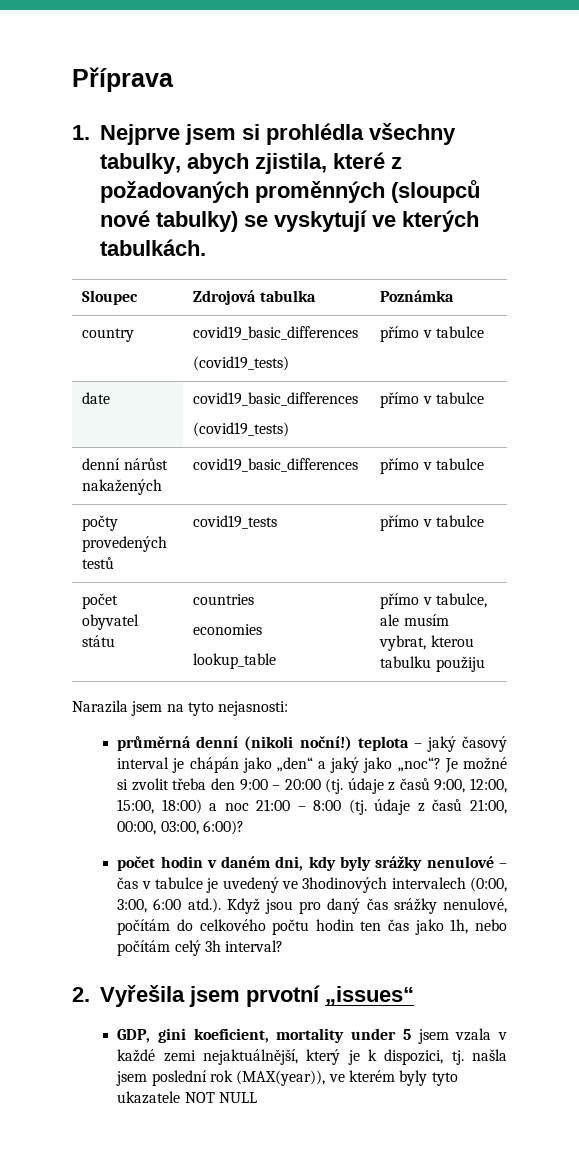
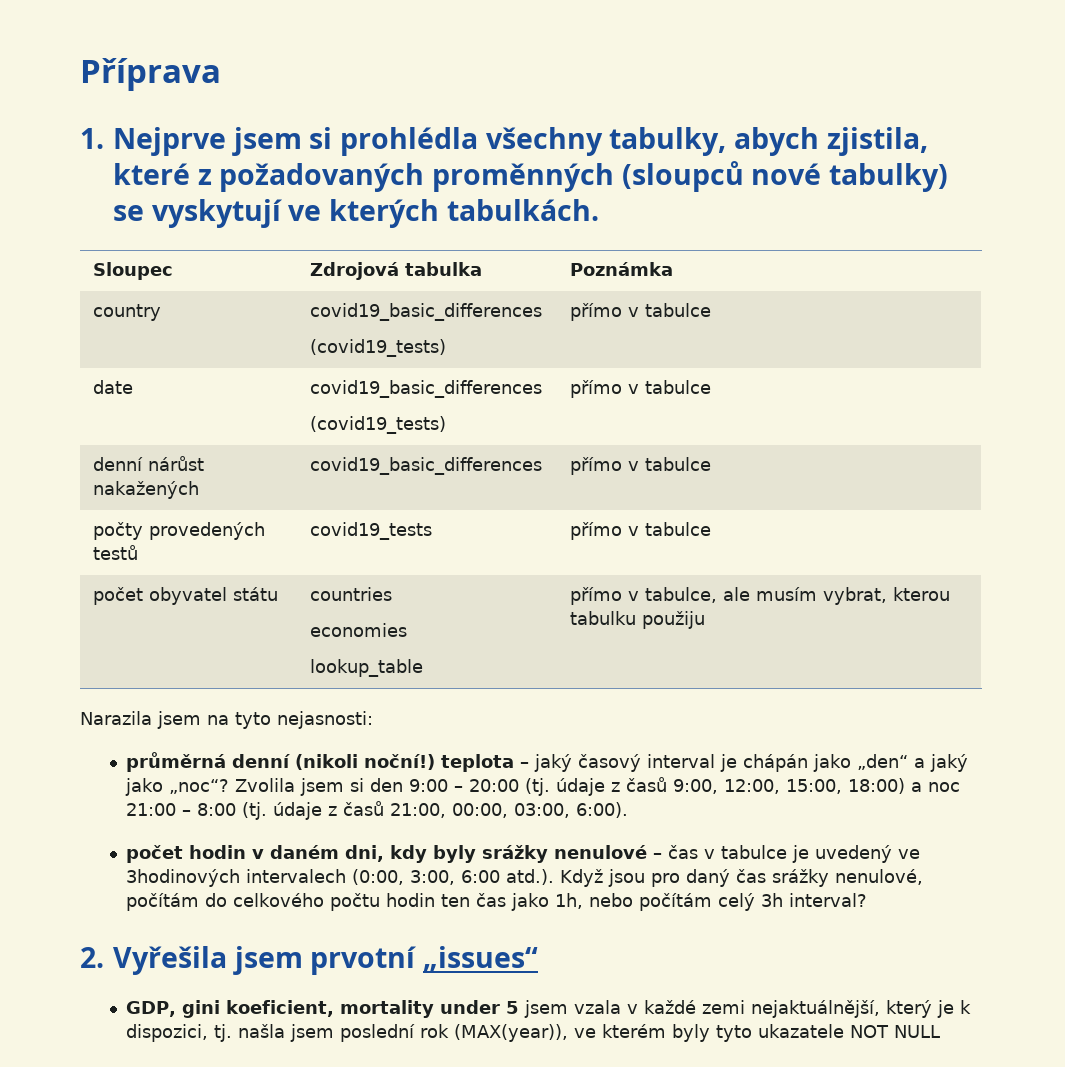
[444,757,507,773] [117,778,207,791] Je možné si zvolit třeba -> [235,778,365,796] Zvolila jsem si
[202,820,244,835] 6:00)? -> [576,802,629,818] 6:00).

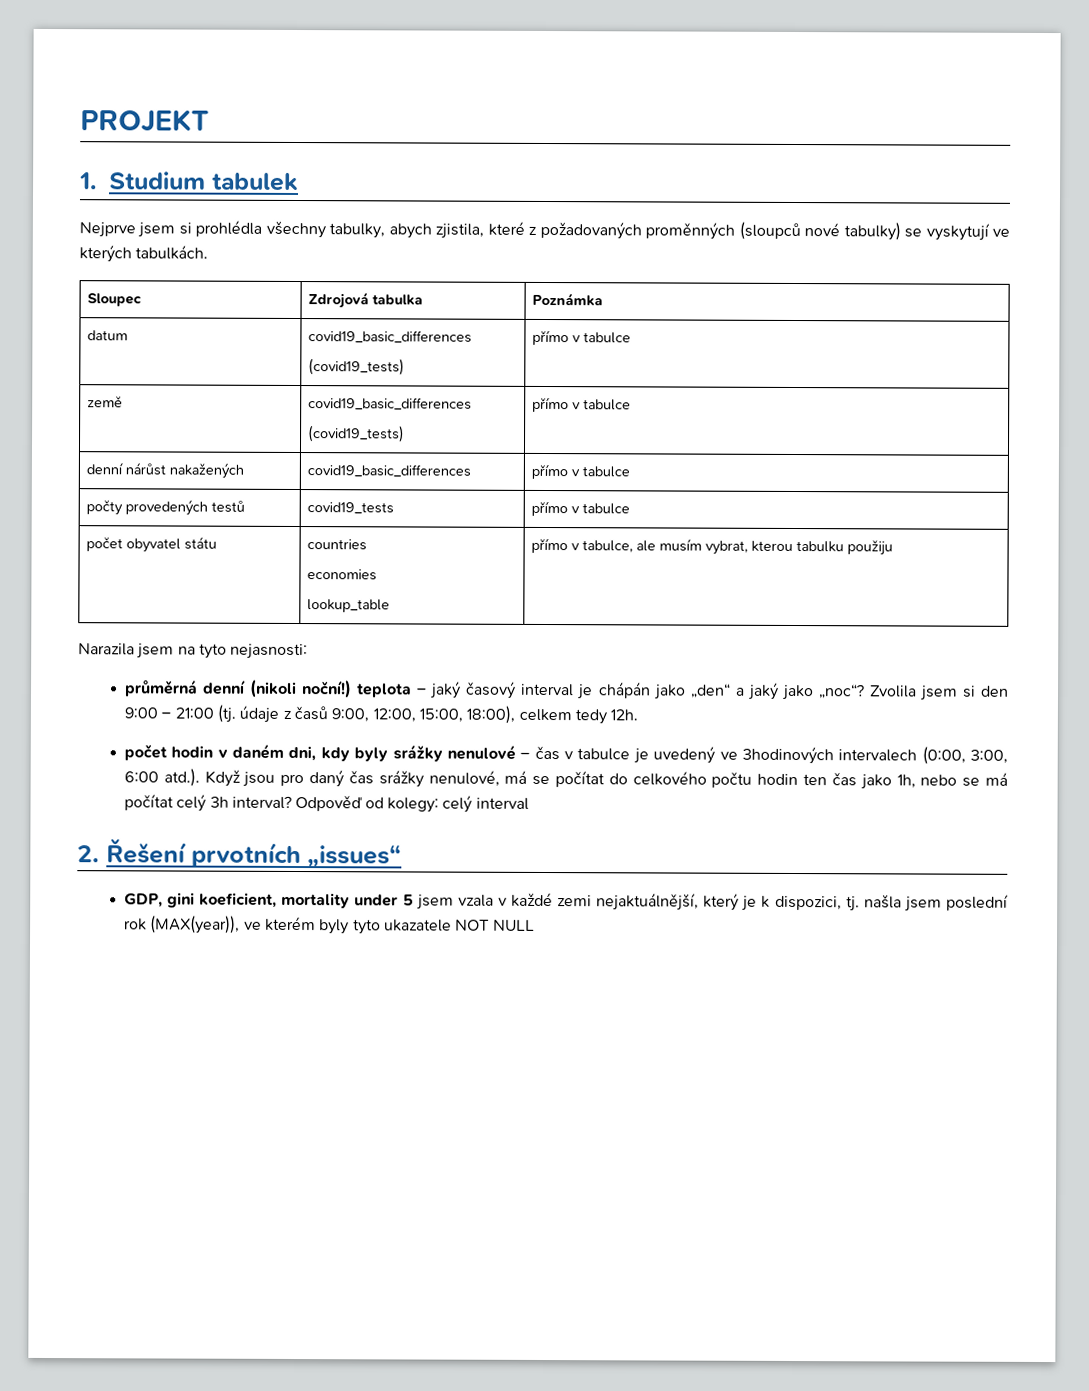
[80,58,221,91] Příprava -> [80,109,209,133] PROJEKT
(104, 138) none -> [109,171,300,192] Studium tabulek //
[93,304,162,321] [310,303,543,321] [310,339,447,357] [570,303,712,321] [93,380,134,394] country | covid19_basic_differences // (covid19_tests) | přímo v tabulce // date -> [86,330,128,341] [307,330,472,344] [307,358,405,376] [531,329,631,346] [86,395,123,408] datum | covid19_basic_differences // (covid19_tests) | přímo v tabulce // země
[469,779,520,792] 20:00 -> [174,707,214,719] 21:00
[848,778,961,794] [126,801,629,820] 18:00) a noc 21:00 – 8:00 (tj. údaje z časů 21:00, 00:00, 03:00, 6:00). -> [466,705,639,725] 18:00), celkem tedy 12h.
[126,893,200,911] počítám -> [504,770,606,788] má se počítat
[639,893,713,911] počítám -> [962,772,1008,787] [124,794,175,811] se má počítat
[80,946,417,975] // 2. Vyřešila jsem prvotní -> [295,795,529,813] [77,838,302,869] Odpověď od kolegy: celý interval // 2. Řešení prvotních

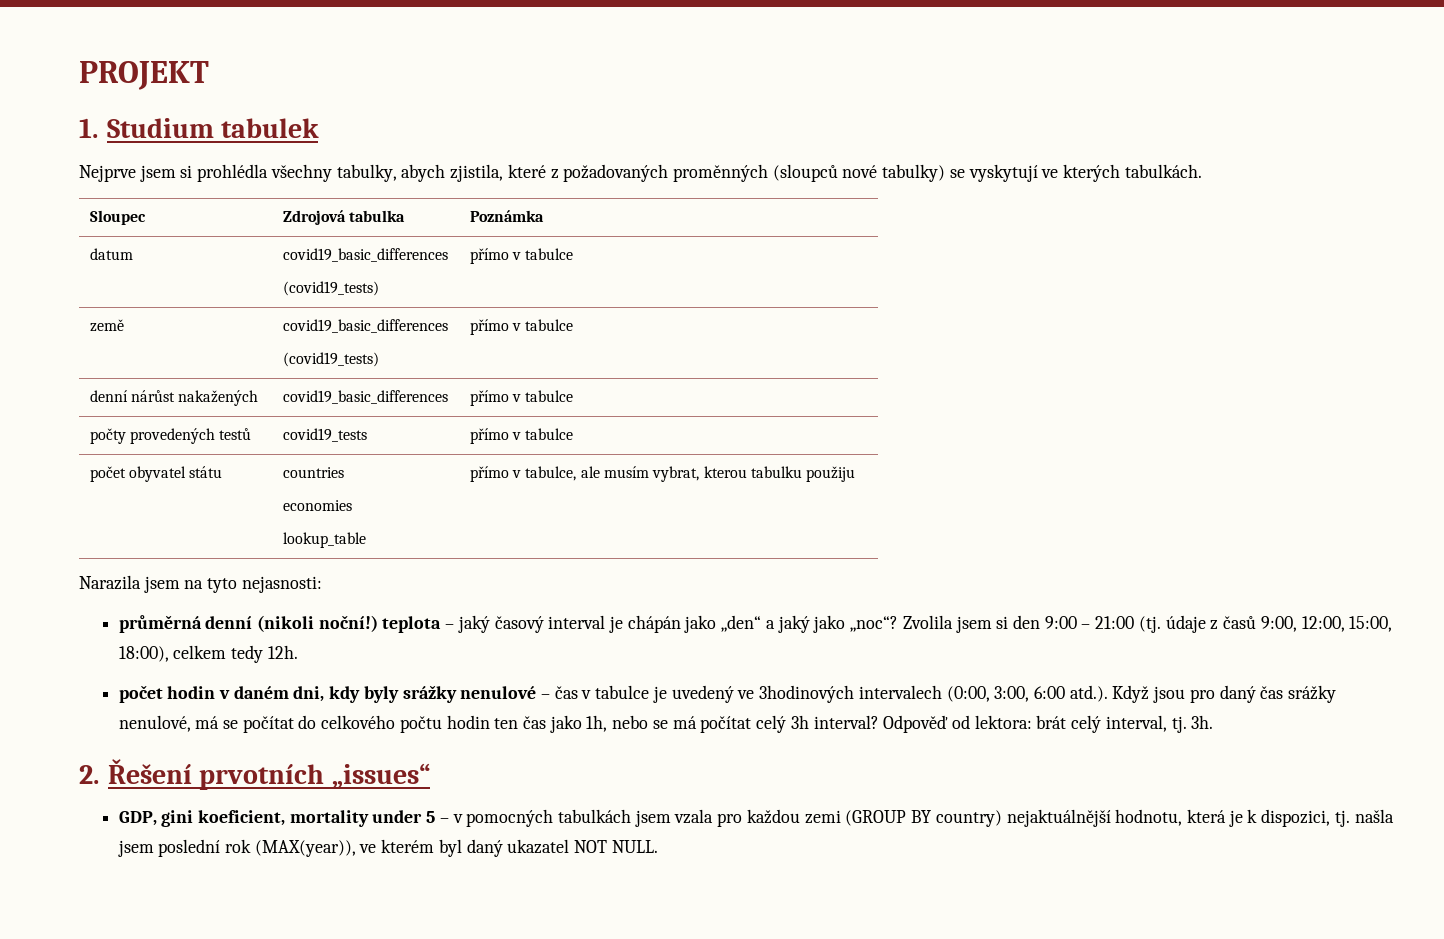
[386,795,529,813] kolegy: celý interval -> [974,715,1214,733] lektora: brát celý interval, tj. 3h.
[415,892,740,911] jsem vzala v každé zemi nejaktuálnější, který -> [439,809,1227,827] – v pomocných tabulkách jsem vzala pro každou zemi (GROUP BY country) nejaktuálnější hodnotu, která
[319,919,535,935] byly tyto ukazatele NOT NULL -> [438,839,658,857] byl daný ukazatel NOT NULL.

